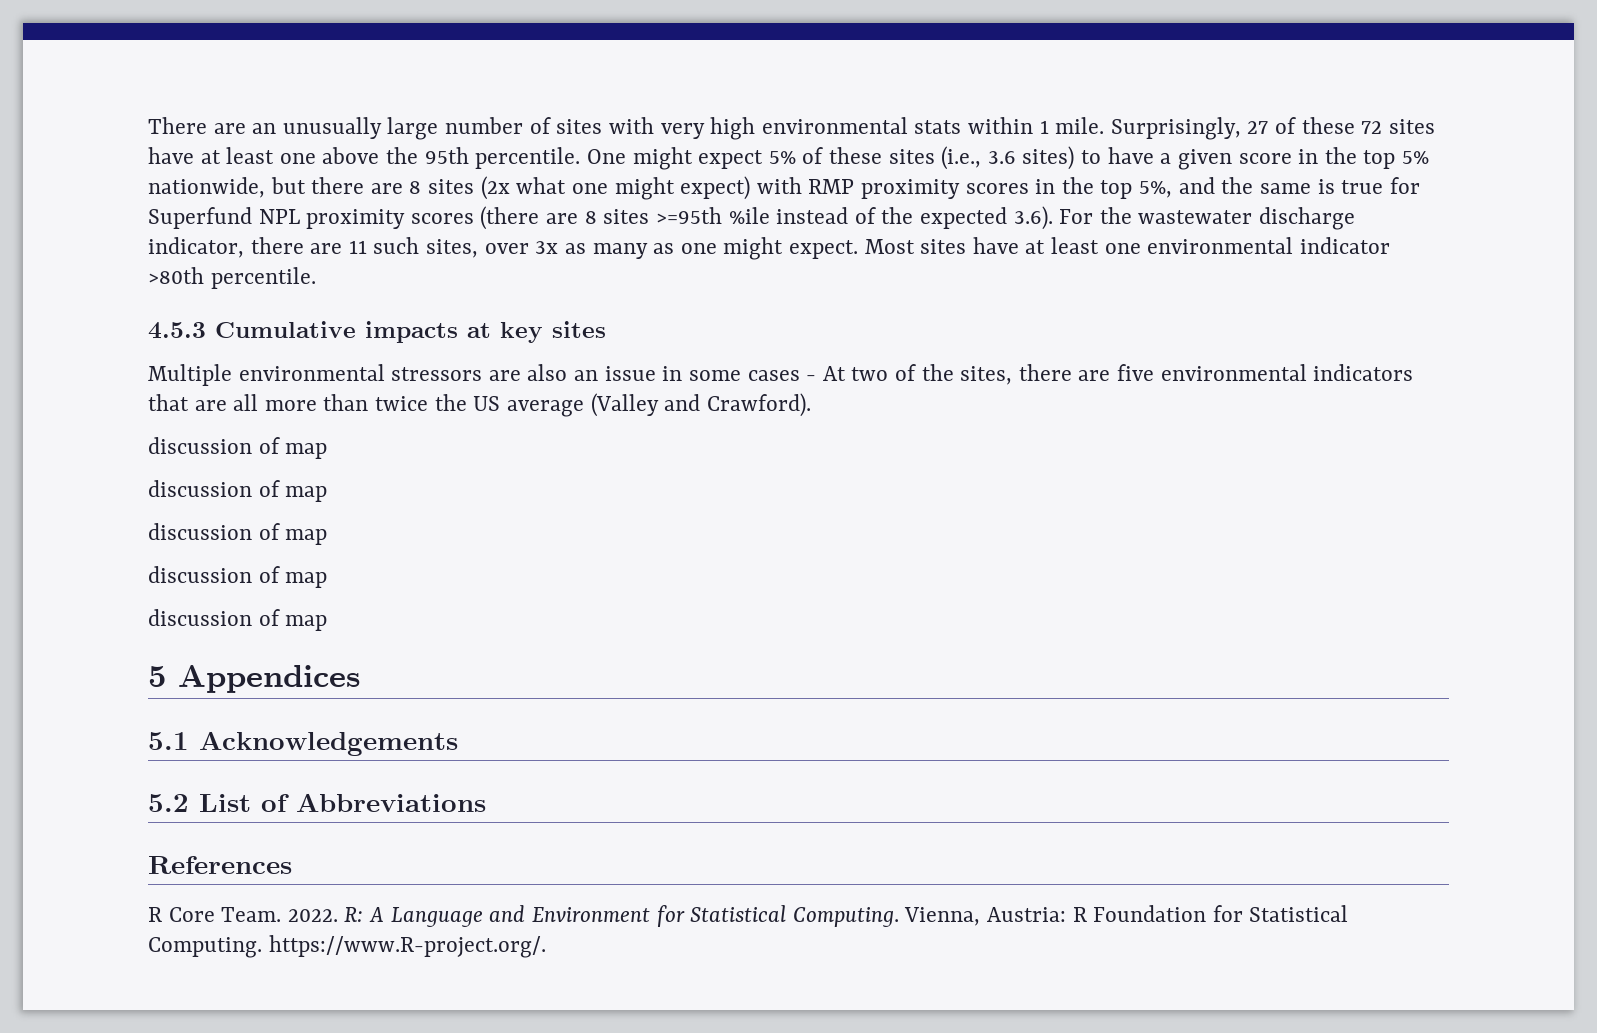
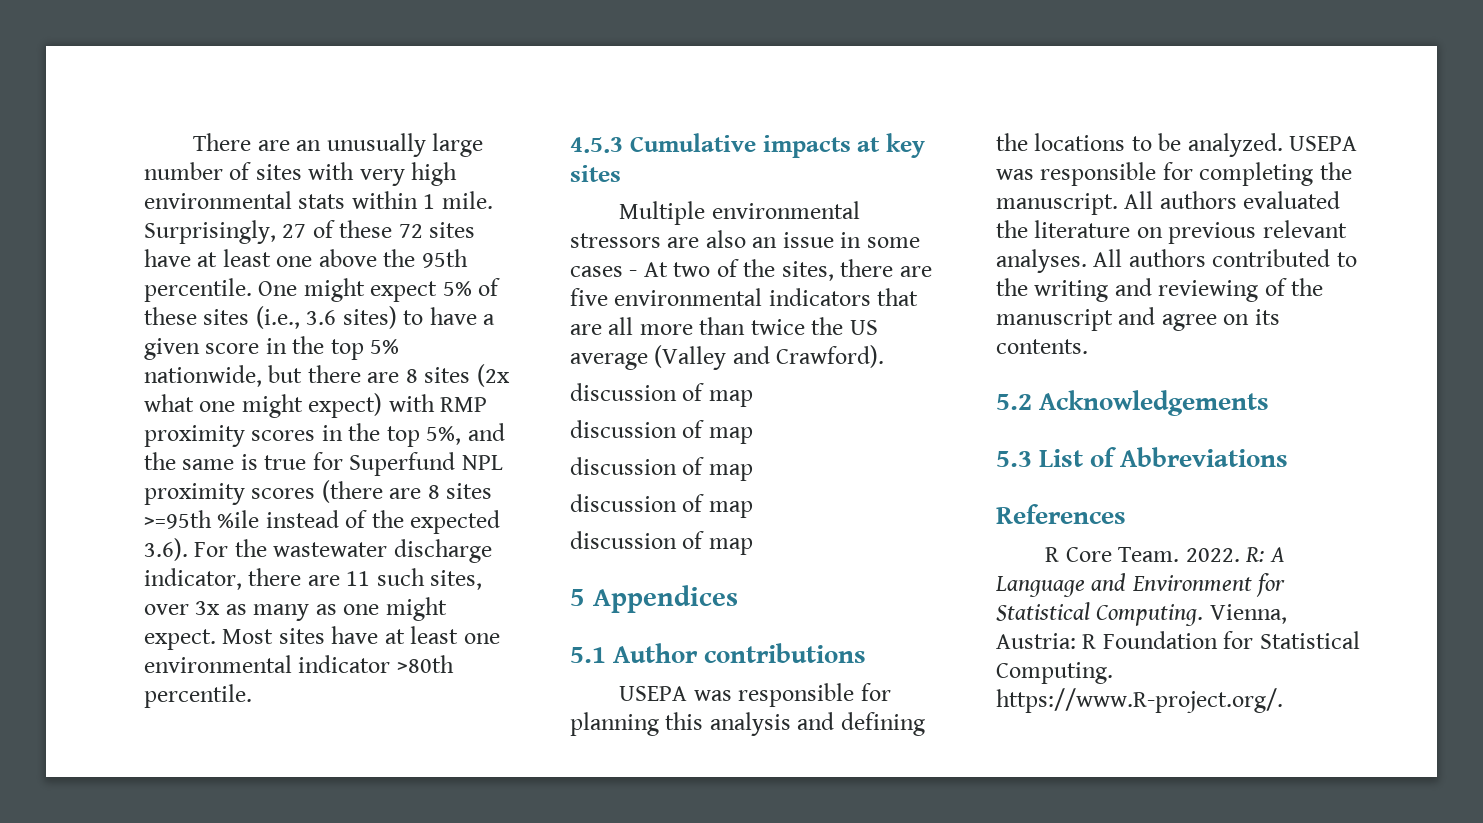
(189, 741) none -> [613,643,867,663] [619,683,891,707] [570,712,925,736] [996,133,1358,157] [996,162,1352,186] [996,191,1341,215] [996,220,1347,244] [996,249,1357,273] [996,278,1324,302] [996,307,1280,331] [996,339,1088,354] [996,394,1032,410] Author contributions // USEPA was responsible for planning this analysis and defining the locations to be analyzed. USEPA was responsible for completing the manuscript. All authors evaluated the literature on previous relevant analyses. All authors contributed to the writing and reviewing of the manuscript and agree on its contents. // 5.2
[148,794,189,812] 5.2 -> [996,451,1032,467] 5.3

